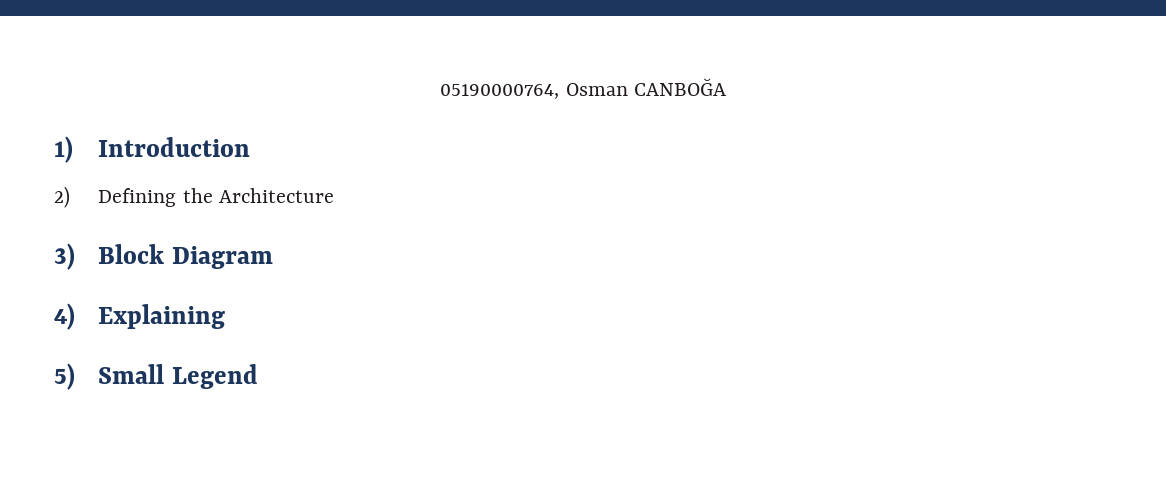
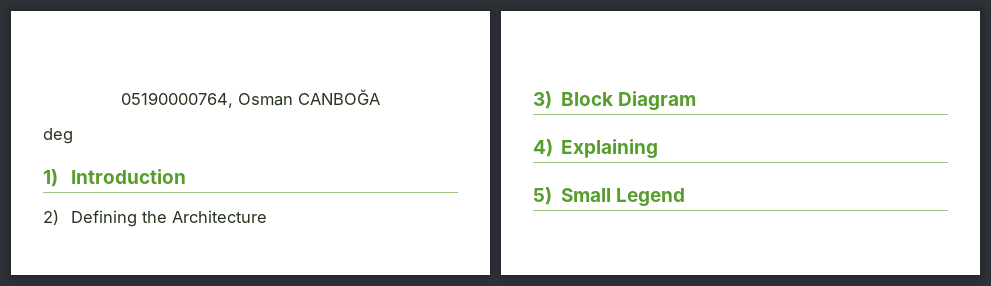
(726, 87) none -> [43,128,73,144] // deg

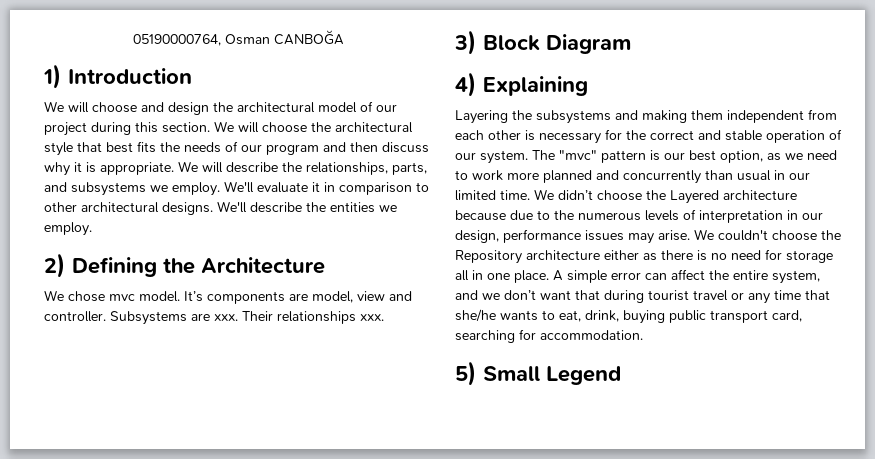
[43,128,73,144] // deg -> (344, 37) none
[43,210,268,227] 2) Defining the Architecture -> [44,101,397,115] [44,121,413,136] [44,141,429,156] [44,161,427,176] [44,181,429,196] [44,201,397,215] [44,222,92,236] [44,253,325,278] [44,290,412,304] [44,311,384,325] We will choose and design the architectural model of our project during this section. We will choose the architectural style that best fits the needs of our program and then discuss why it is appropriate. We will describe the relationships, parts, and subsystems we employ. We'll evaluate it in comparison to other architectural designs. We'll describe the entities we employ. // 2) Defining the Architecture // We chose mvc model. It’s components are model, view and controller. Subsystems are xxx. Their relationships xxx.
(659, 149) none -> [455,109,837,124] [455,129,842,144] [455,150,837,164] [455,170,810,184] [455,189,797,204] [455,209,823,223] [455,229,841,244] [455,249,833,264] [455,269,820,284] [455,290,830,304] [455,309,802,324] [455,329,643,343] // Layering the subsystems and making them independent from each other is necessary for the correct and stable operation of our system. The "mvc" pattern is our best option, as we need to work more planned and concurrently than usual in our limited time. We didn’t choose the Layered architecture because due to the numerous levels of interpretation in our design, performance issues may arise. We couldn't choose the Repository architecture either as there is no need for storage all in one place. A simple error can affect the entire system, and we don’t want that during tourist travel or any time that she/he wants to eat, drink, buying public transport card, searching for accommodation.

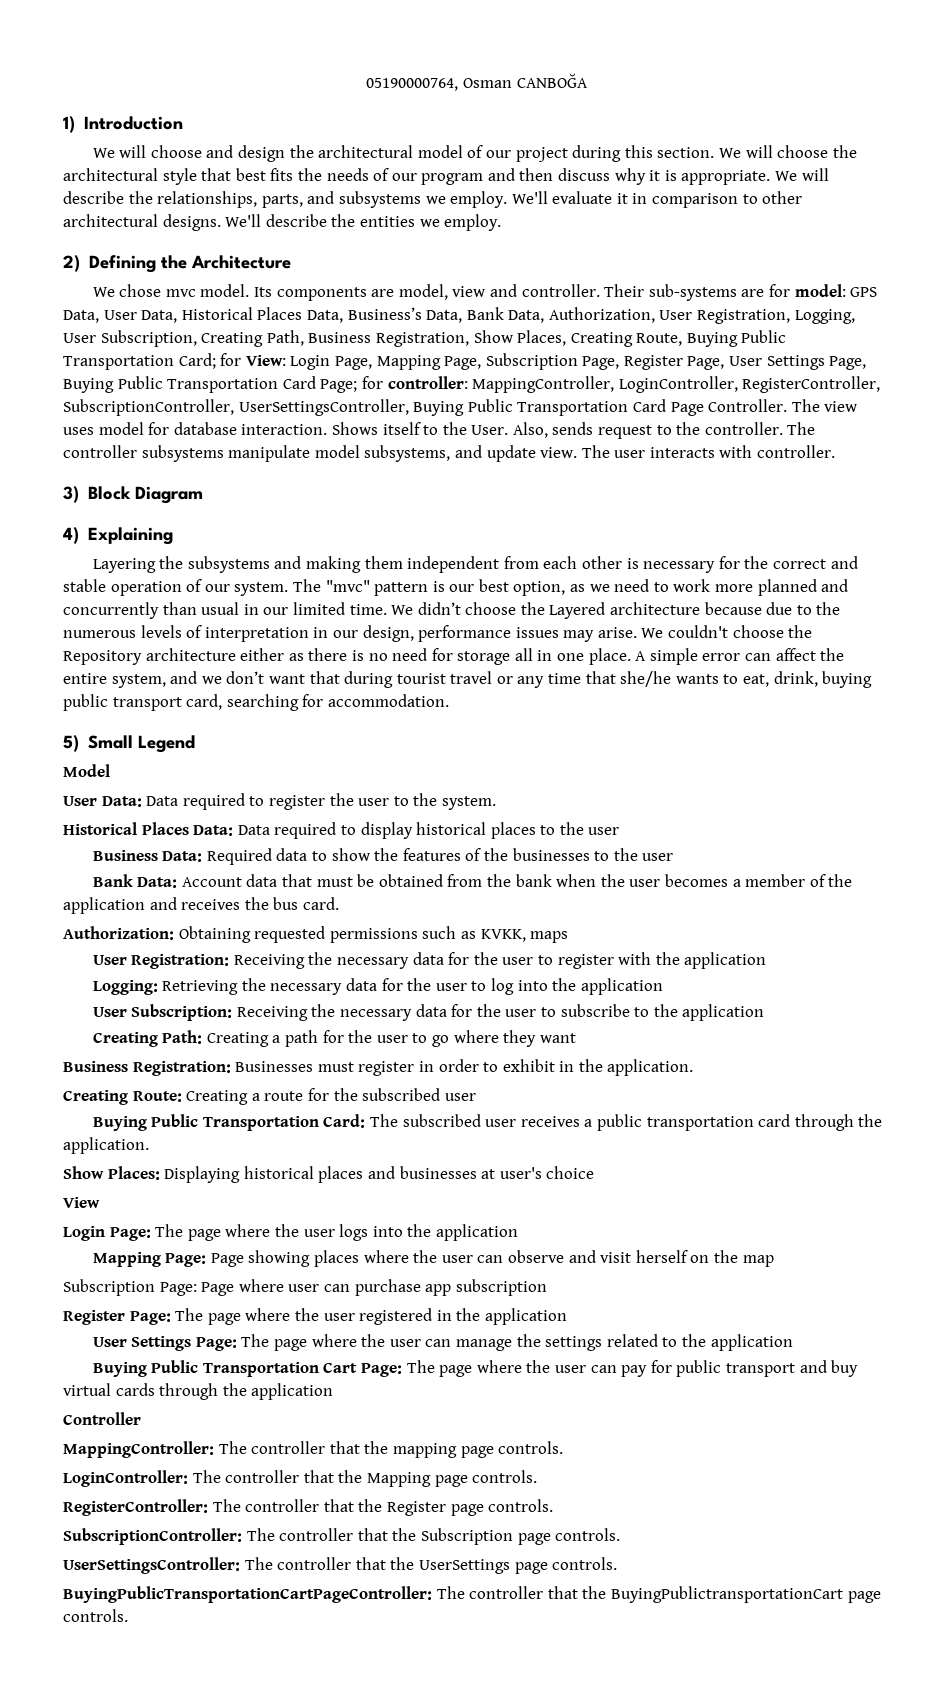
[184,291,203,302] It’s -> [254,287,273,297] Its
[110,311,384,325] Subsystems are xxx. Their relationships xxx. -> [604,284,878,301] [63,307,855,324] [63,330,787,347] [63,353,867,370] [63,376,881,393] [63,399,858,416] [63,422,816,439] [63,445,836,462] Their sub-systems are for model: GPS Data, User Data, Historical Places Data, Business’s Data, Bank Data, Authorization, User Registration, Logging, User Subscription, Creating Path, Business Registration, Show Places, Creating Route, Buying Public Transportation Card; for View: Login Page, Mapping Page, Subscription Page, Register Page, User Settings Page, Buying Public Transportation Card Page; for controller: MappingController, LoginController, RegisterController, SubscriptionController, UserSettingsController, Buying Public Transportation Card Page Controller. The view uses model for database interaction. Shows itself to the User. Also, sends request to the controller. The controller subsystems manipulate model subsystems, and update view. The user interacts with controller.
(621, 375) none -> [63,764,110,777] [63,793,496,810] [63,822,620,839] [92,848,674,865] [92,874,853,888] [63,897,339,914] [63,926,569,943] [92,952,767,969] [92,978,663,995] [92,1004,765,1021] [92,1030,576,1047] [63,1059,694,1076] [63,1088,476,1105] [92,1114,883,1131] [63,1137,149,1154] [63,1166,595,1183] [63,1197,100,1208] [63,1224,518,1241] [92,1250,774,1267] [63,1279,547,1296] [63,1308,567,1325] [92,1334,793,1351] [92,1360,859,1377] [63,1383,334,1400] [63,1412,141,1425] [63,1441,564,1458] [63,1470,538,1487] [63,1499,554,1516] [63,1528,621,1545] [63,1557,618,1574] [63,1586,881,1603] [63,1609,128,1622] // Model // User Data: Data required to register the user to the system. // Historical Places Data: Data required to display historical places to the user // Business Data: Required data to show the features of the businesses to the user // Bank Data: Account data that must be obtained from the bank when the user becomes a member of the application and receives the bus card. // Authorization: Obtaining requested permissions such as KVKK, maps // User Registration: Receiving the necessary data for the user to register with the application // Logging: Retrieving the necessary data for the user to log into the application // User Subscription: Receiving the necessary data for the user to subscribe to the application // Creating Path: Creating a path for the user to go where they want // Business Registration: Businesses must register in order to exhibit in the application. // Creating Route: Creating a route for the subscribed user // Buying Public Transportation Card: The subscribed user receives a public transportation card through the application. // Show Places: Displaying historical places and businesses at user's choice // View // Login Page: The page where the user logs into the application // Mapping Page: Page showing places where the user can observe and visit herself on the map // Subscription Page: Page where user can purchase app subscription // Register Page: The page where the user registered in the application // User Settings Page: The page where the user can manage the settings related to the application // Buying Public Transportation Cart Page: The page where the user can pay for public transport and buy virtual cards through the application // Controller // MappingController: The controller that the mapping page controls. // LoginController: The controller that the Mapping page controls. // RegisterController: The controller that the Register page controls. // SubscriptionController: The controller that the Subscription page controls. // UserSettingsController: The controller that the UserSettings page controls. // BuyingPublicTransportationCartPageController: The controller that the BuyingPublictransportationCart page controls.

